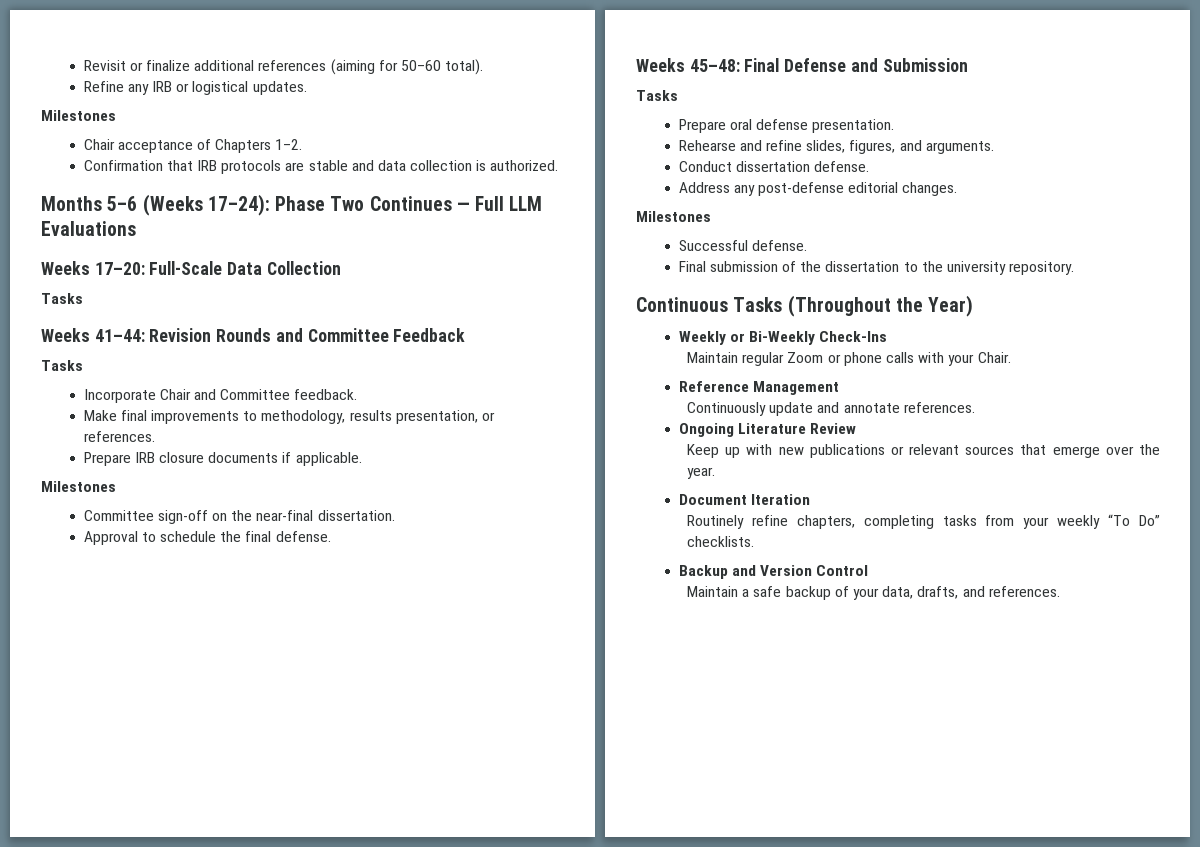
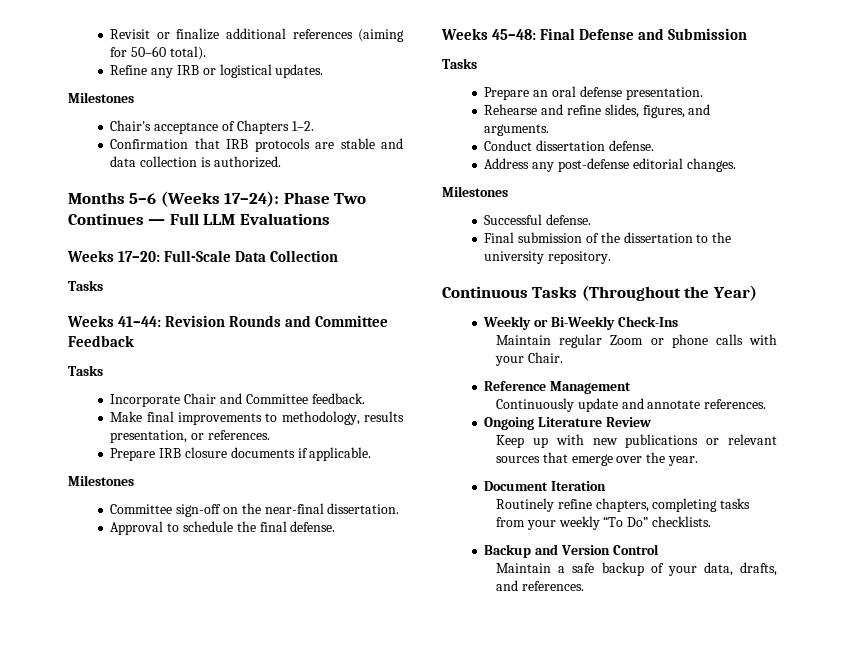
[83,139,115,150] Chair -> [110,120,152,131] Chair's
(726, 126) none -> [533,90,549,97] an

